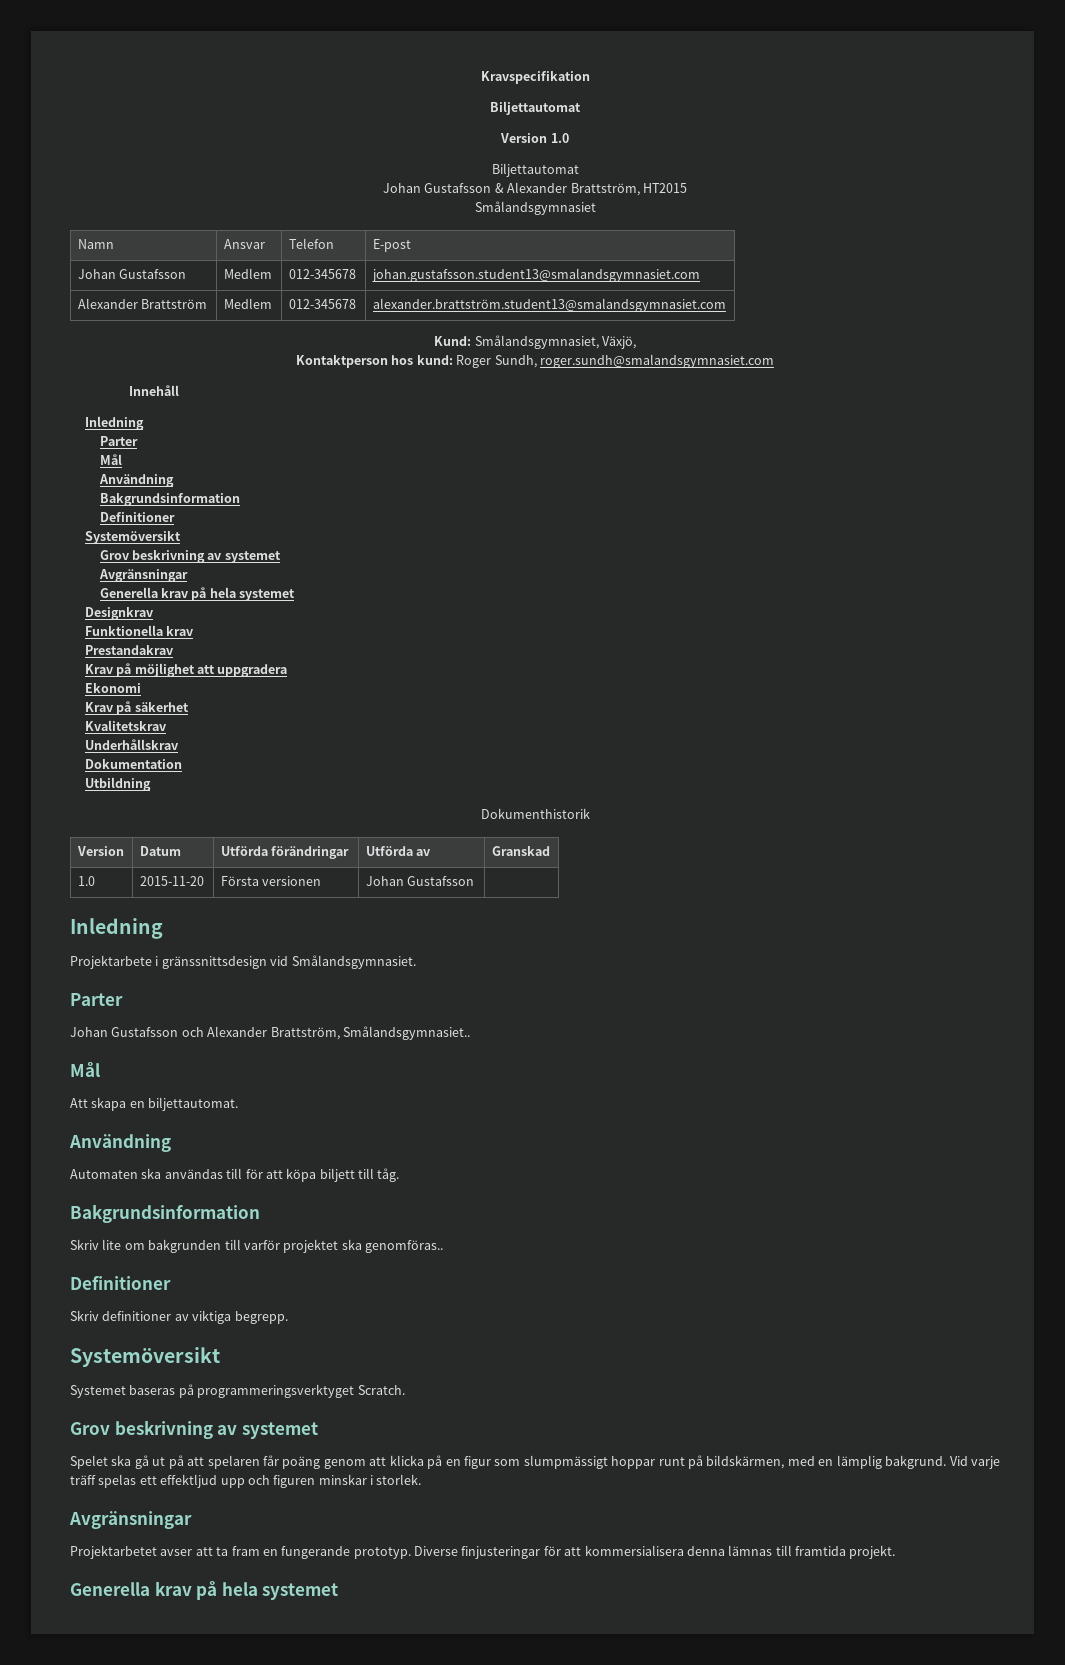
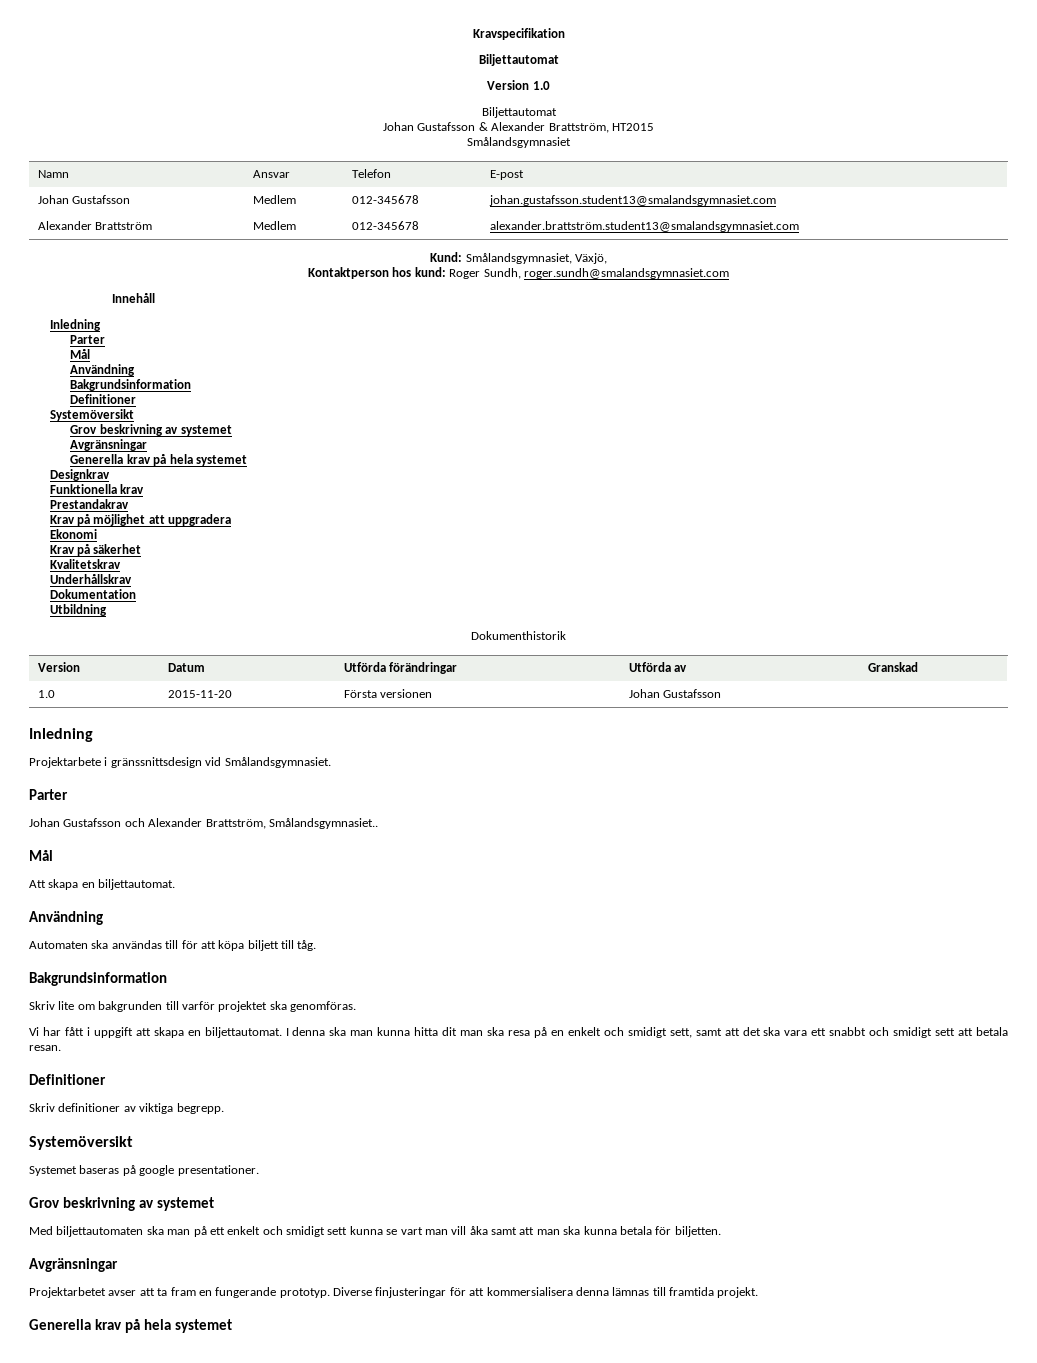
[365,1240,443,1253] genomföras.. -> [290,1001,356,1012] [29,1027,1009,1038] [29,1045,61,1051] genomföras. // Vi har fått i uppgift att skapa en biljettautomat. I denna ska man kunna hitta dit man ska resa på en enkelt och smidigt sett, samt att det ska vara ett snabbt och smidigt sett att betala resan.
[197,1384,405,1398] [70,1420,318,1439] [70,1455,1000,1469] [70,1474,422,1488] programmeringsverktyget Scratch. // Grov beskrivning av systemet // Spelet ska gå ut på att spelaren får poäng genom att klicka på en figur som slumpmässigt hoppar runt på bildskärmen, med en lämplig bakgrund. Vid varje träff spelas ett effektljud upp och figuren minskar i storlek. -> [139,1165,259,1176] [29,1197,214,1211] [29,1226,721,1237] google presentationer. // Grov beskrivning av systemet // Med biljettautomaten ska man på ett enkelt och smidigt sett kunna se vart man vill åka samt att man ska kunna betala för biljetten.

